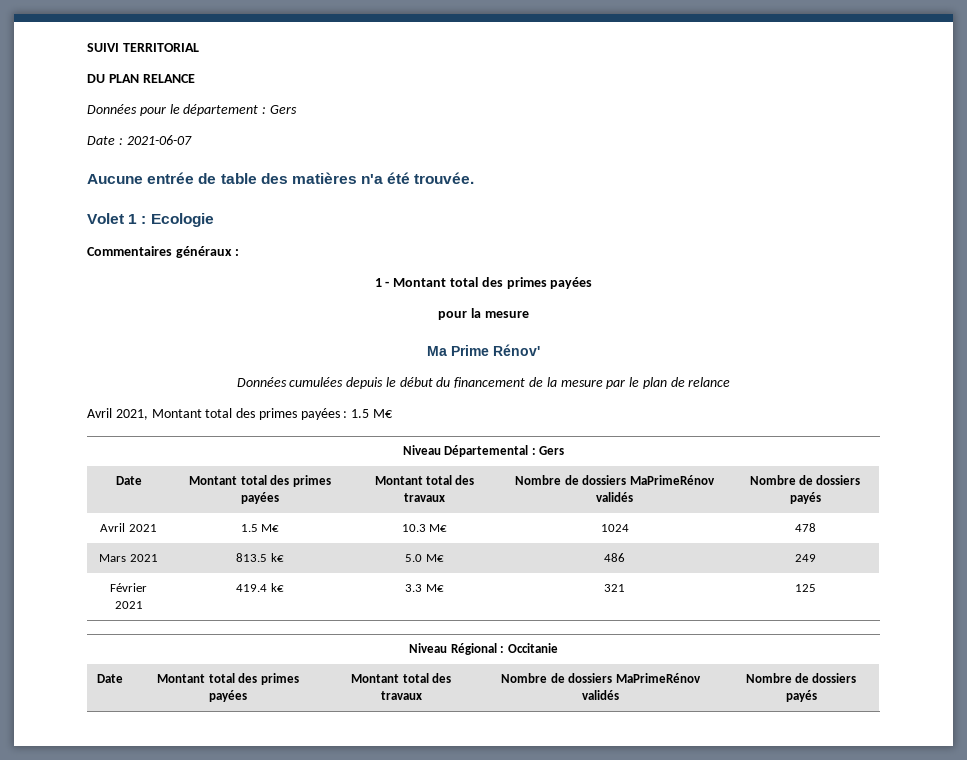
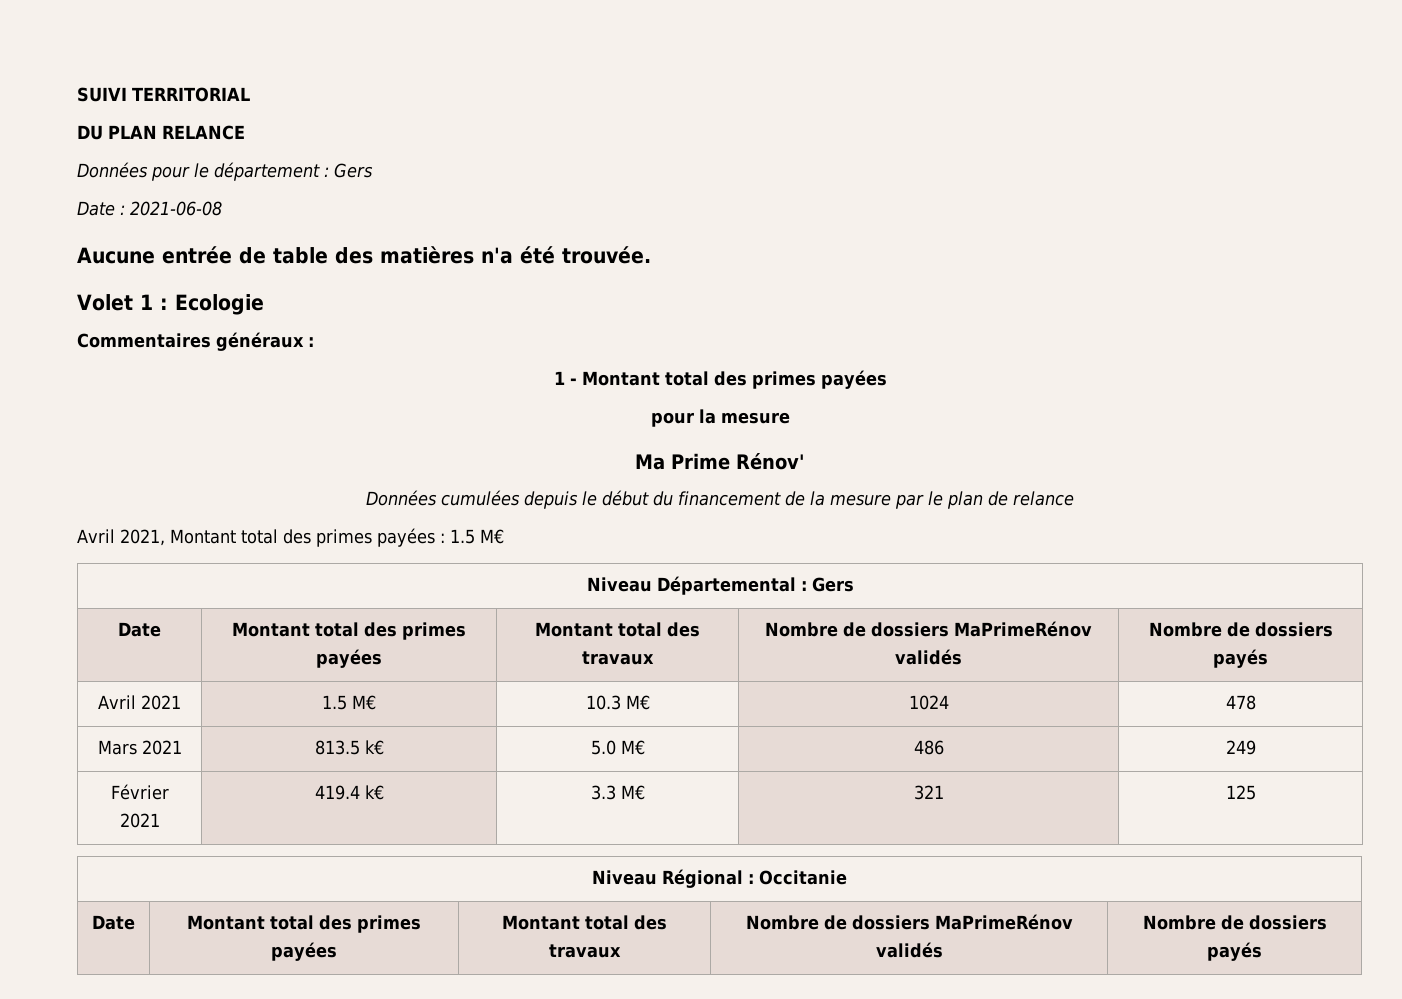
[126,135,192,145] 2021-06-07 -> [130,201,222,216] 2021-06-08

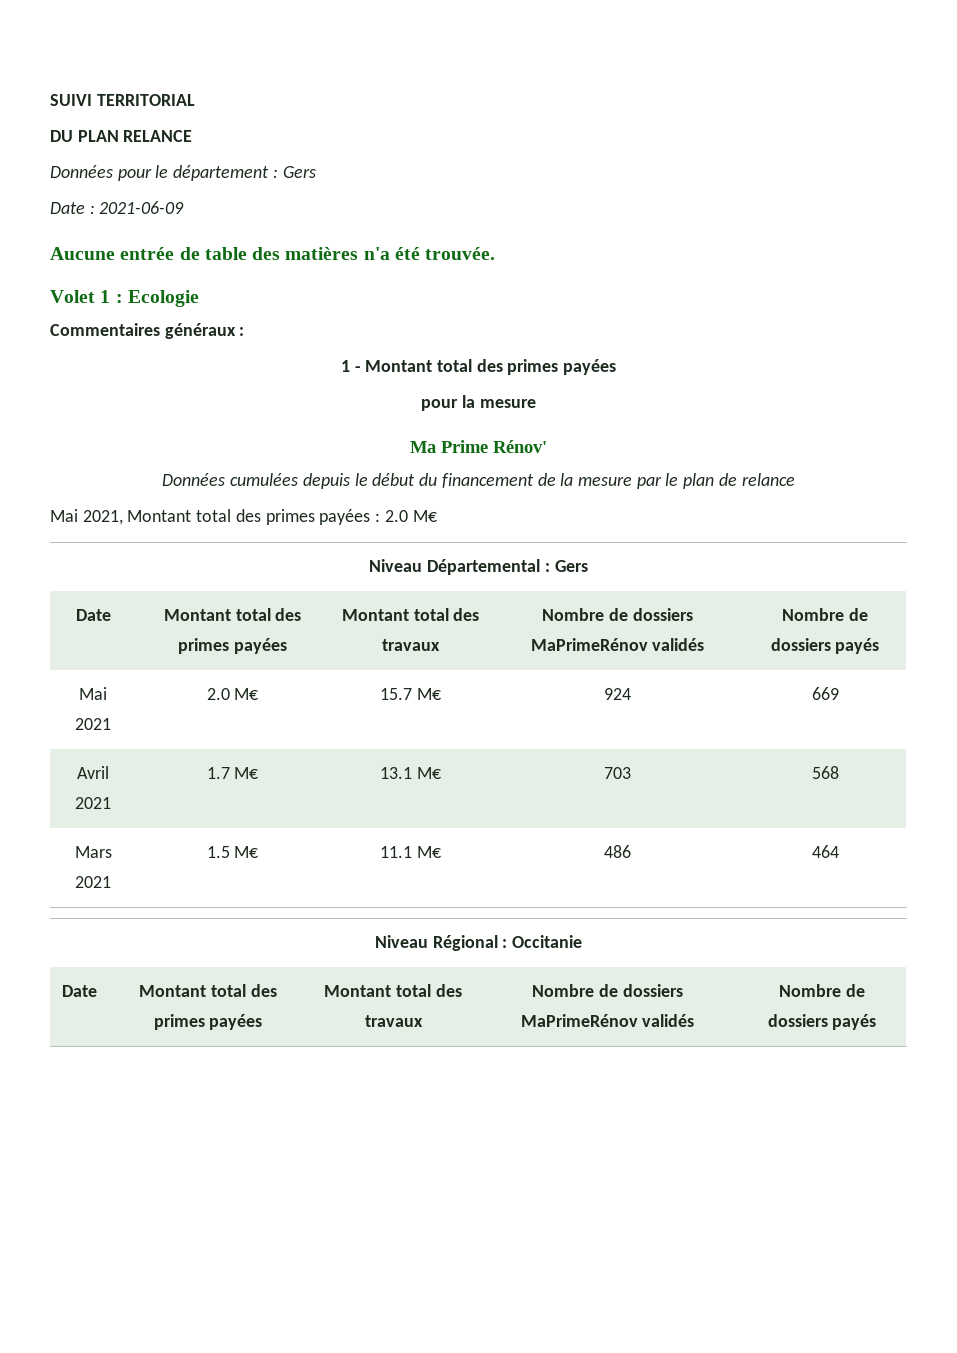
[130,201,222,216] 2021-06-08 -> [99,201,185,214] 2021-06-09
[77,529,115,543] Avril -> [50,509,78,522] Mai
[449,529,475,544] 1.5 -> [384,510,408,522] 2.0
[98,695,181,710] [322,695,376,710] [585,695,650,710] [908,695,949,710] [1225,695,1256,710] [97,740,182,755] [314,740,384,755] [590,740,645,755] [913,740,944,755] [1225,740,1256,755] [110,784,169,800] [119,813,160,828] [314,785,384,800] [590,785,645,800] [913,785,944,800] [1225,785,1256,800] Avril 2021 | 1.5 M€ | 10.3 M€ | 1024 | 478 // Mars 2021 | 813.5 k€ | 5.0 M€ | 486 | 249 // Février 2021 | 419.4 k€ | 3.3 M€ | 321 | 125 -> [79,687,107,700] [75,718,111,730] [206,688,259,700] [380,688,441,700] [604,688,631,700] [811,687,839,700] [77,766,109,779] [75,797,111,809] [206,767,259,779] [380,767,441,779] [604,767,631,779] [811,766,839,779] [74,846,112,858] [75,876,111,888] [206,846,259,858] [380,846,441,858] [604,845,631,858] [811,845,839,858] Mai 2021 | 2.0 M€ | 15.7 M€ | 924 | 669 // Avril 2021 | 1.7 M€ | 13.1 M€ | 703 | 568 // Mars 2021 | 1.5 M€ | 11.1 M€ | 486 | 464

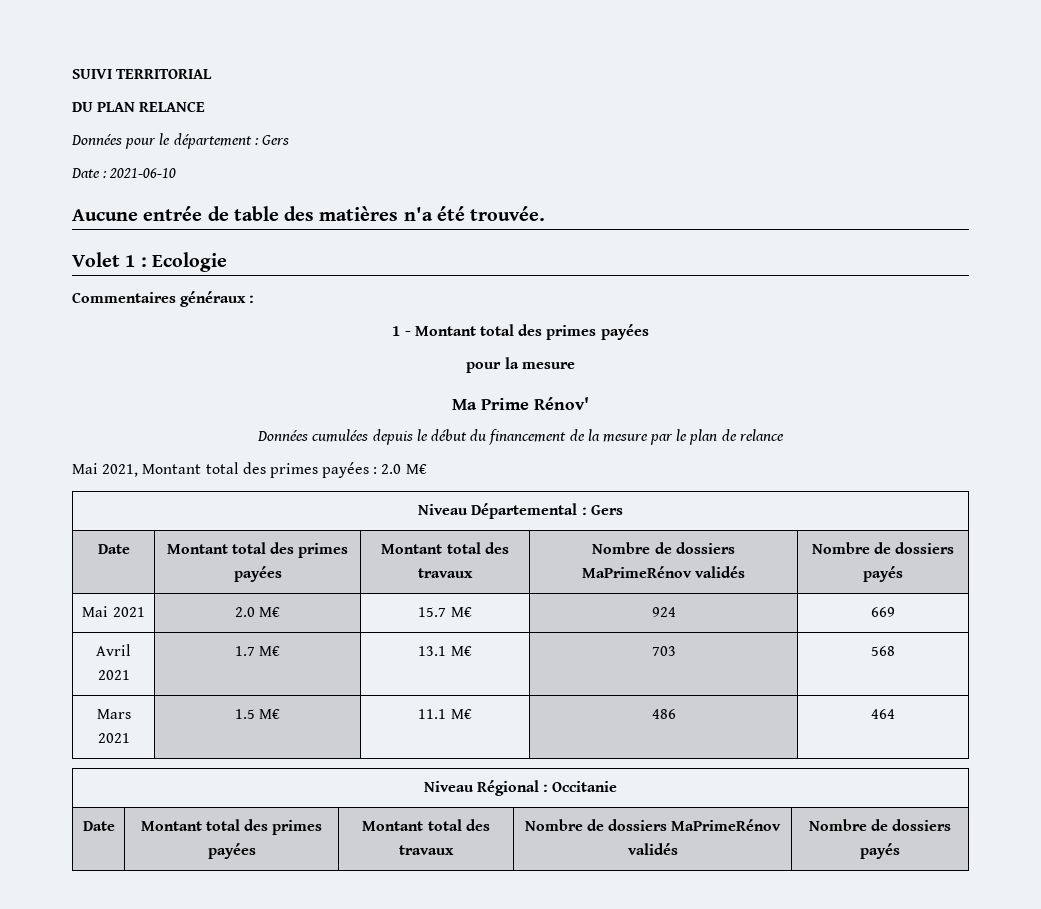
[99,201,185,214] 2021-06-09 -> [109,168,177,178] 2021-06-10

